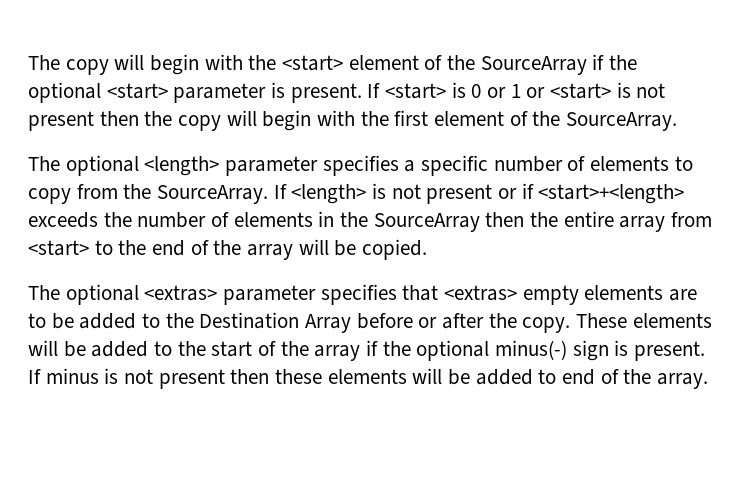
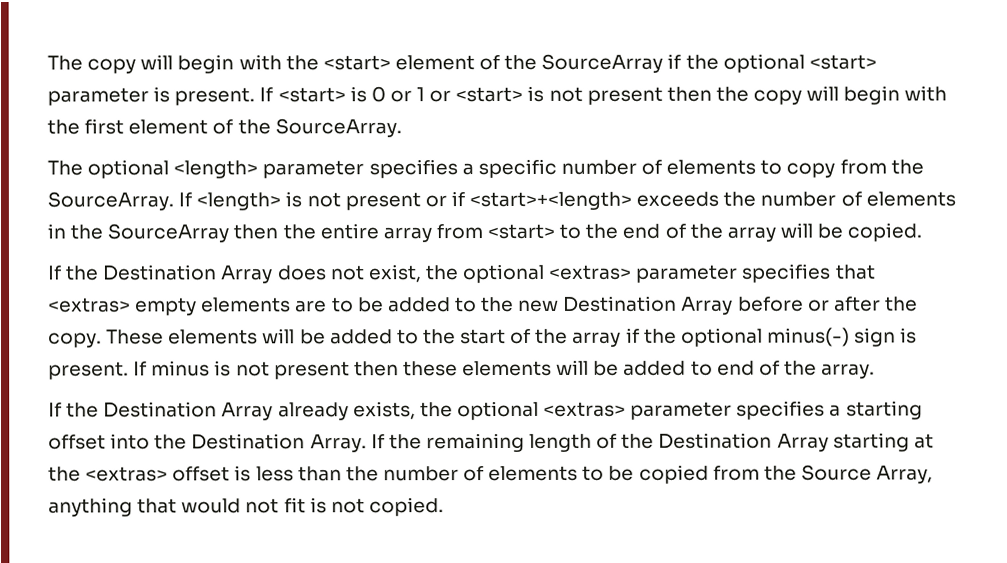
[28,285,60,300] The -> [47,264,458,284] If the Destination Array does not exist, the
(194, 320) none -> [518,299,560,312] new
(709, 381) none -> [48,400,923,421] [48,432,934,453] [48,464,934,484] [48,497,444,517] // If the Destination Array already exists, the optional <extras> parameter specifies a starting offset into the Destination Array. If the remaining length of the Destination Array starting at the <extras> offset is less than the number of elements to be copied from the Source Array, anything that would not fit is not copied.

